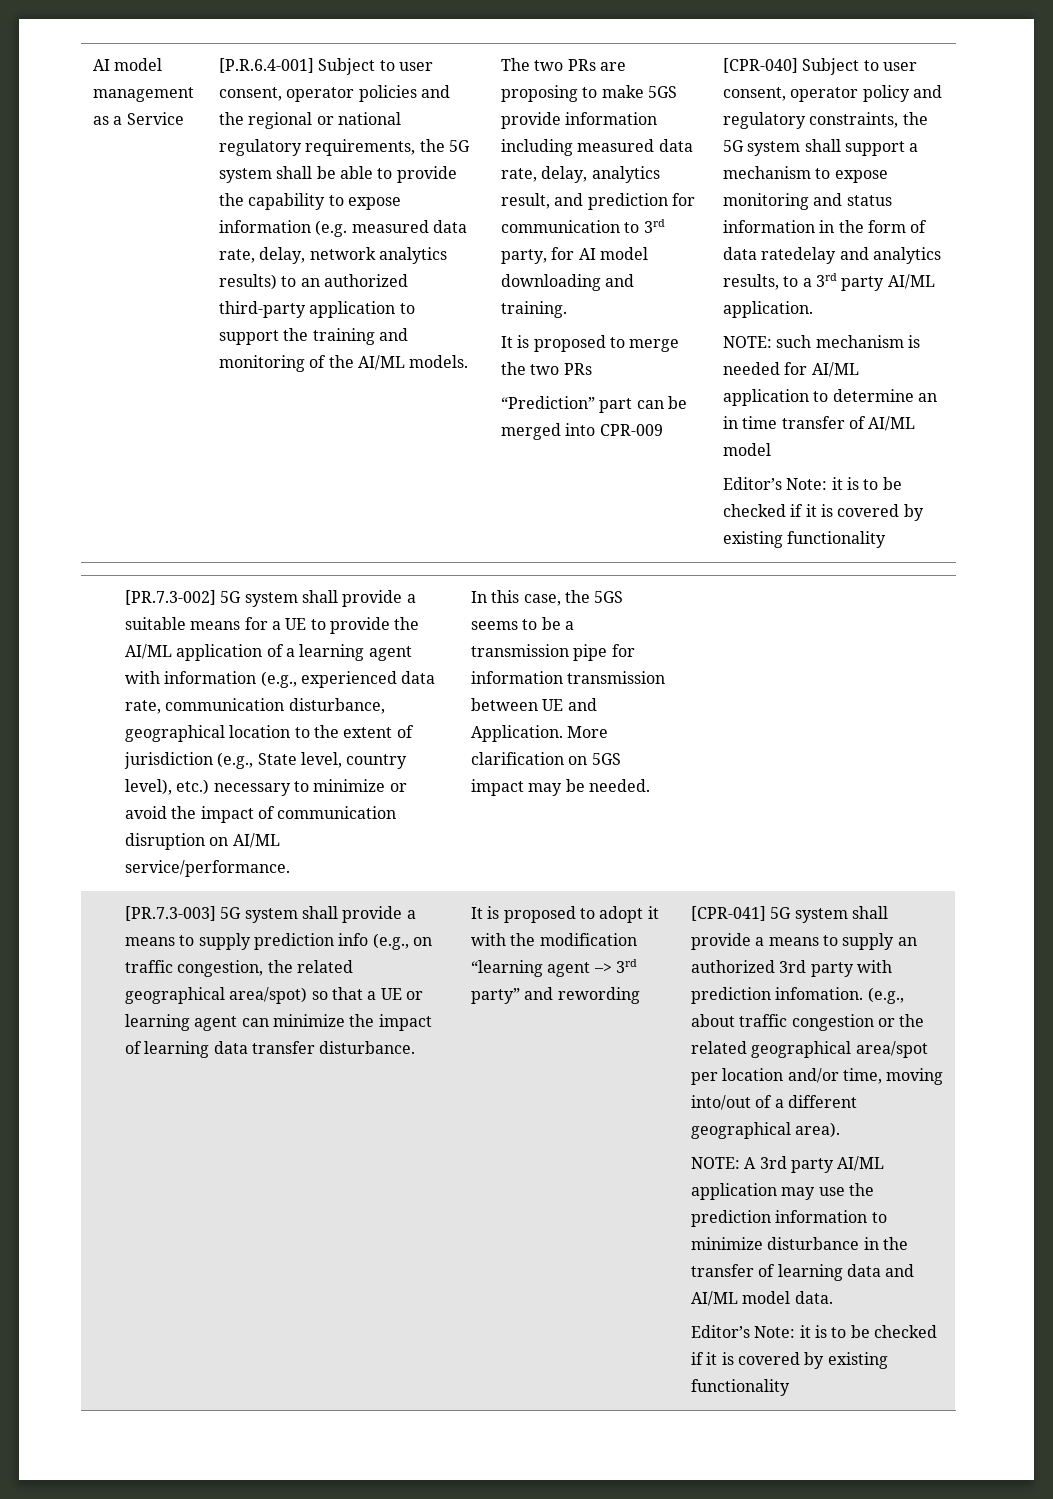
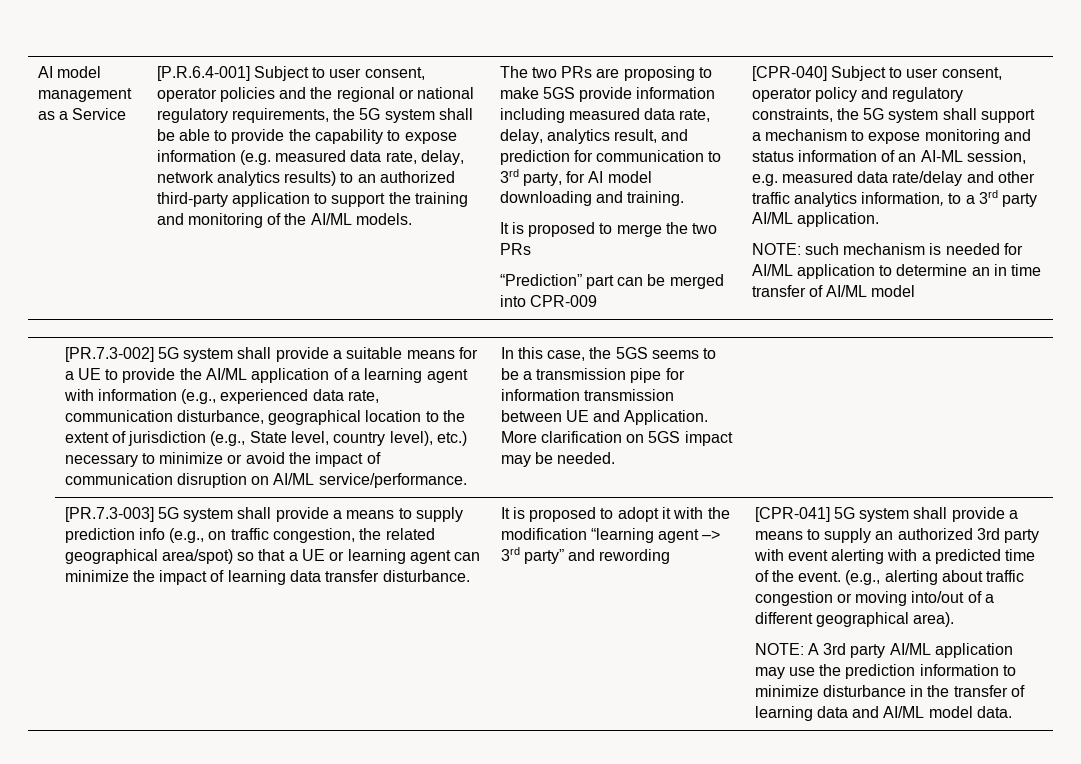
[819,220,928,233] [722,247,941,264] [722,274,779,290] in the form of data ratedelay and analytics results, -> [881,150,1027,164] [751,171,1036,186] [751,192,945,207] of an AI-ML session, e.g. measured data rate/delay and other traffic analytics information,
[722,477,902,490] [722,504,924,521] [722,531,887,548] // Editor’s Note: it is to be checked if it is covered by existing functionality -> (916, 291) none
[690,987,904,1004] [690,1014,925,1031] [690,1041,928,1058] [690,1068,882,1085] prediction infomation. (e.g., about traffic congestion or the related geographical area/spot per location and/or time, -> [787,549,1036,564] [754,570,1025,585] [754,591,852,606] event alerting with a predicted time of the event. (e.g., alerting about traffic congestion or
[690,1325,937,1338] [690,1352,888,1369] [690,1379,790,1396] // Editor’s Note: it is to be checked if it is covered by existing functionality -> (1013, 712) none

